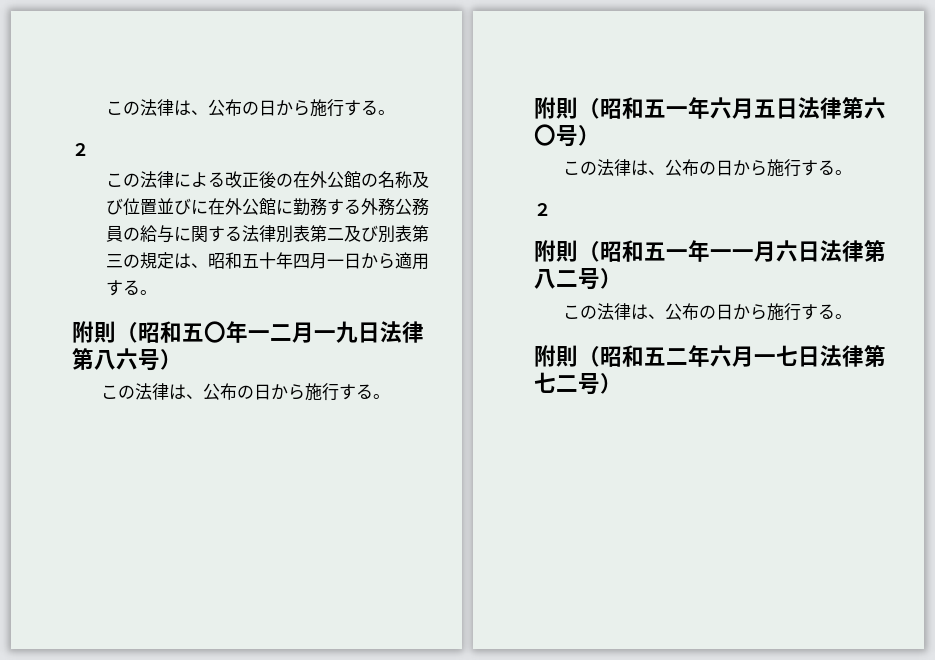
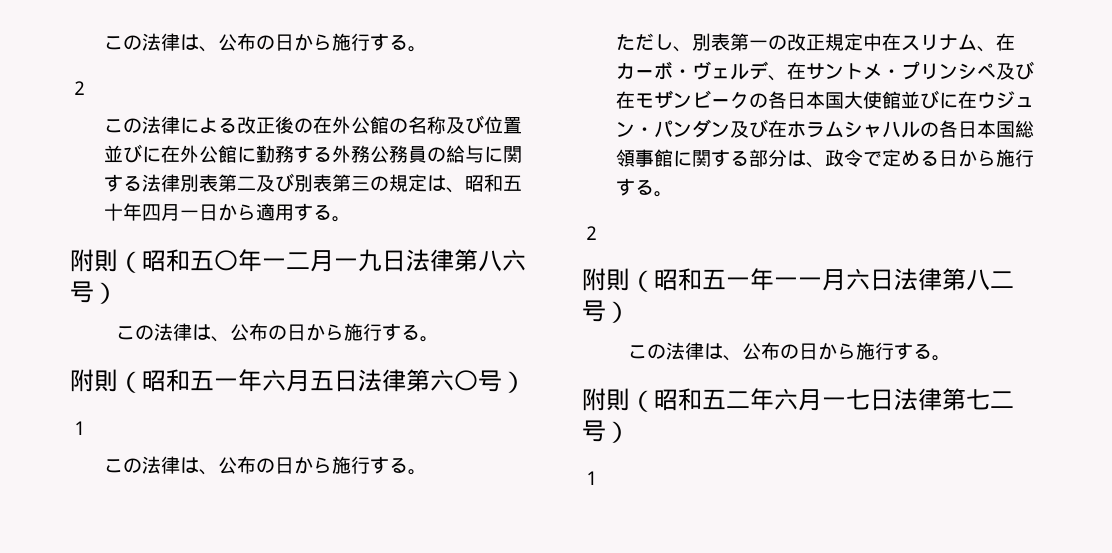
[562,159,852,177] // この法律は、公布の日から施行する。 -> [70,421,89,435] [103,456,427,475] [615,33,1015,52] [615,61,1034,81] [615,90,1034,109] [615,119,1034,138] [615,149,1034,168] [615,178,673,197] // １ // この法律は、公布の日から施行する。 // ただし、別表第一の改正規定中在スリナム、在カーボ・ヴェルデ、在サントメ・プリンシペ及び在モザンビークの各日本国大使館並びに在ウジュン・パンダン及び在ホラムシャハルの各日本国総領事館に関する部分は、政令で定める日から施行する。
(622, 383) none -> [582,471,601,485] // １

